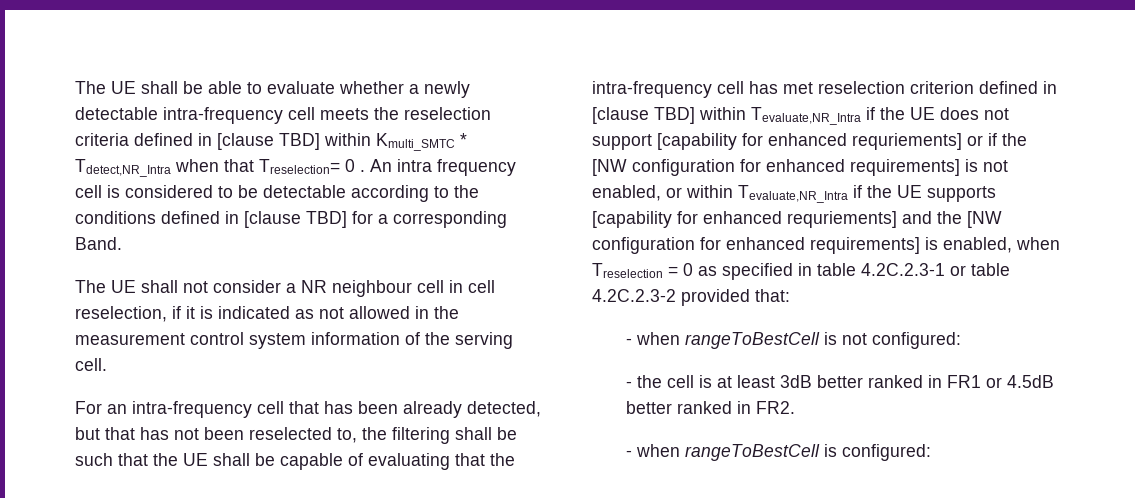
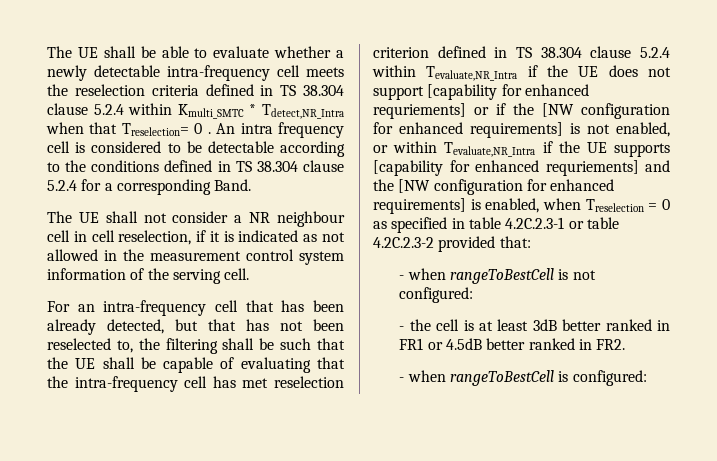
[217,133,320,150] [clause TBD] -> [280,85,344,96] [47,103,124,115] TS 38.304 clause 5.2.4
[244,211,347,228] [clause TBD] -> [235,160,344,172] [47,180,77,191] TS 38.304 clause 5.2.4
[592,107,695,124] [clause TBD] -> [516,46,670,58] TS 38.304 clause 5.2.4

